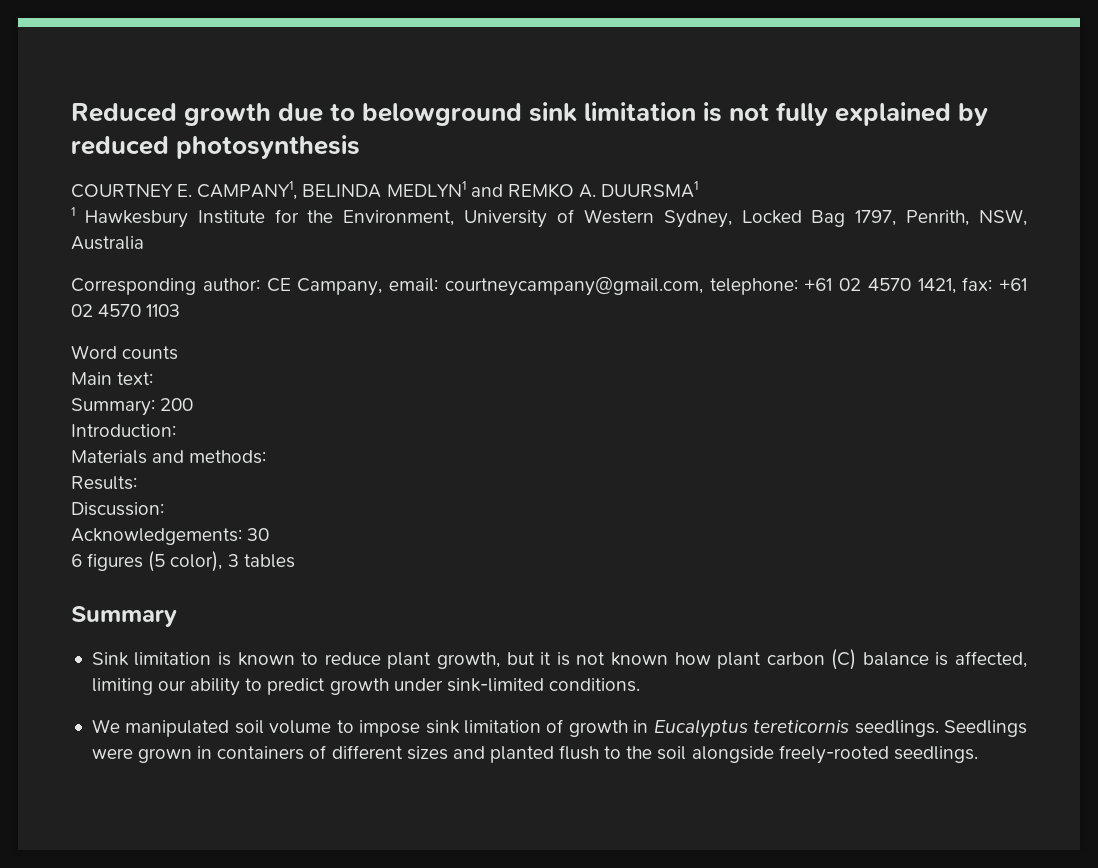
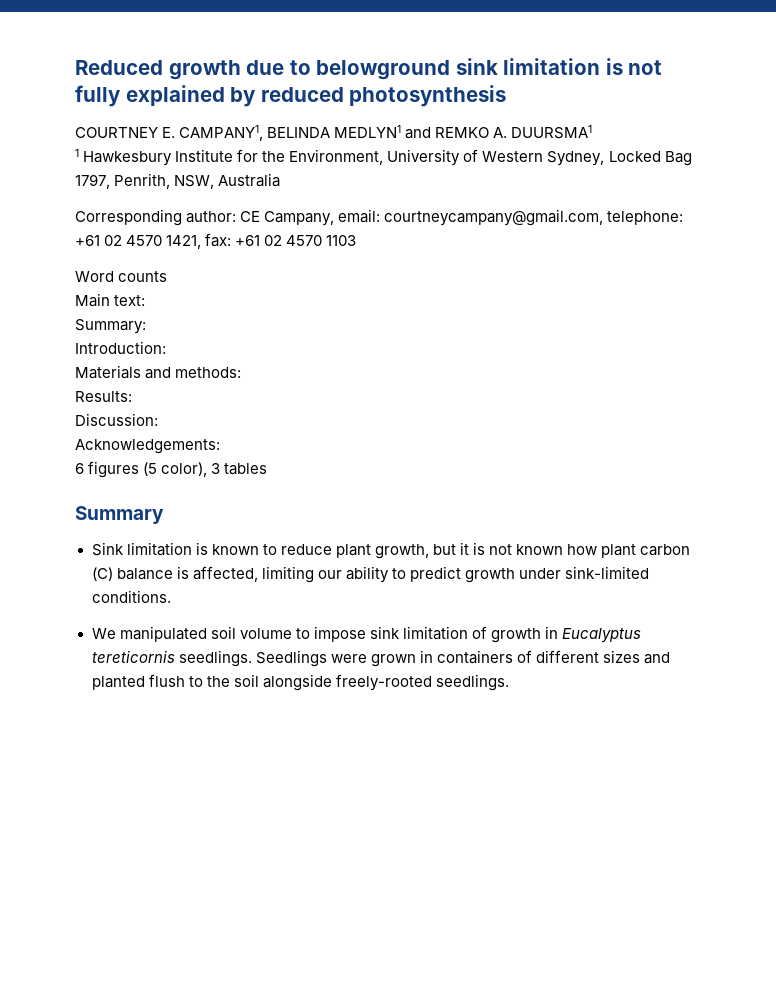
[160,398,194,411] 200 -> (146, 326) none
[247,528,270,541] 30 -> (220, 446) none

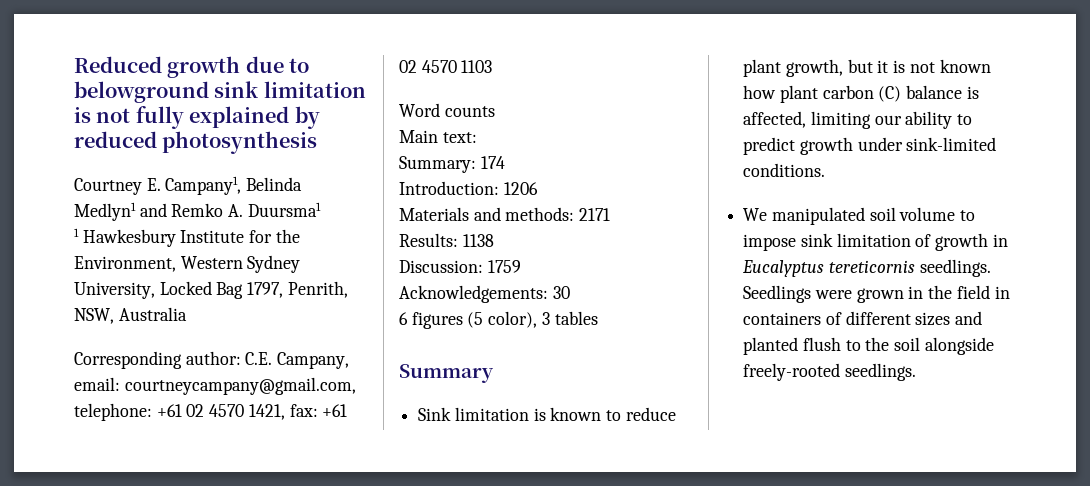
[75,125,593,141] COURTNEY E. CAMPANY1, BELINDA MEDLYN1 and REMKO A. DUURSMA1 -> [74,176,303,195] [74,202,321,221] Courtney E. Campany1, Belinda Medlyn1 and Remko A. Duursma1
[387,149,605,166] University of Western Sydney, -> [180,255,301,273] [74,282,155,299] Western Sydney University,
[240,211,261,222] CE -> [245,352,273,365] C.E.
(146, 326) none -> [480,156,505,169] 174
(166, 347) none -> [503,182,538,195] 1206
(242, 372) none -> [579,208,611,221] 2171
(132, 396) none -> [462,234,494,247] 1138
(158, 419) none -> [487,260,521,273] 1759
(220, 446) none -> [552,286,570,299] 30
(433, 656) none -> [928,285,1010,299] the field in

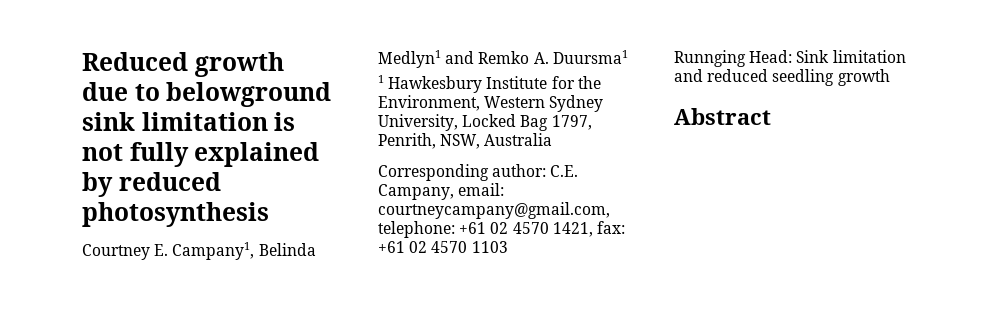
[399,103,495,117] [399,130,477,143] [399,156,505,173] [399,181,538,195] [399,207,611,221] [399,233,494,247] [399,260,521,273] [399,285,570,303] [399,311,598,329] [399,364,494,383] [418,407,676,421] [743,59,991,77] [743,85,979,103] [743,111,973,129] [743,137,997,155] [743,163,826,177] [743,207,976,225] [743,233,1008,251] [742,259,991,277] [743,285,1010,303] [743,311,983,326] [743,337,994,355] [743,363,916,381] Word counts // Main text: // Summary: 174 // Introduction: 1206 // Materials and methods: 2171 // Results: 1138 // Discussion: 1759 // Acknowledgements: 30 // 6 figures (5 color), 3 tables // Summary // Sink limitation is known to reduce plant growth, but it is not known how plant carbon (C) balance is affected, limiting our ability to predict growth under sink-limited conditions. // We manipulated soil volume to impose sink limitation of growth in Eucalyptus tereticornis seedlings. Seedlings were grown in the field in containers of different sizes and planted flush to the soil alongside freely-rooted seedlings. -> [674,50,906,67] [674,69,890,86] [674,108,771,125] Runnging Head: Sink limitation and reduced seedling growth // Abstract

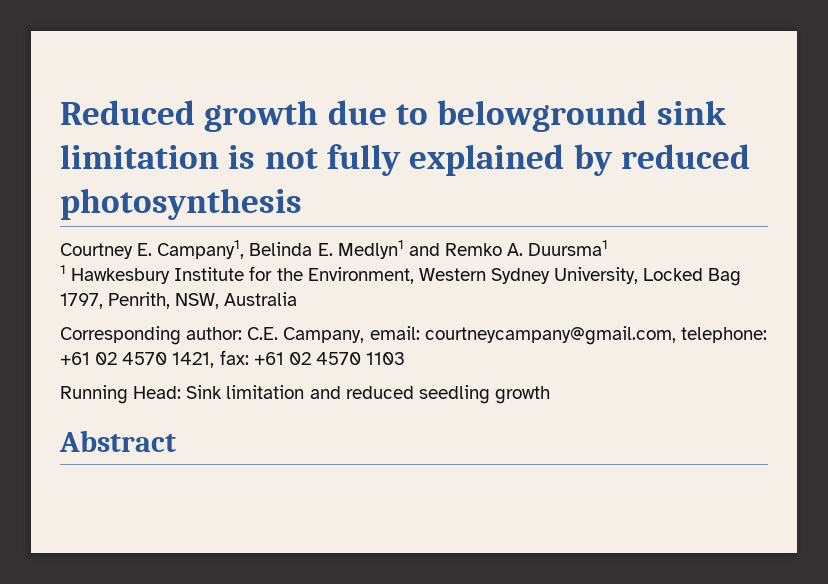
(316, 249) none -> [317,243,333,256] E.
[674,50,746,67] Runnging -> [60,385,128,404] Running

